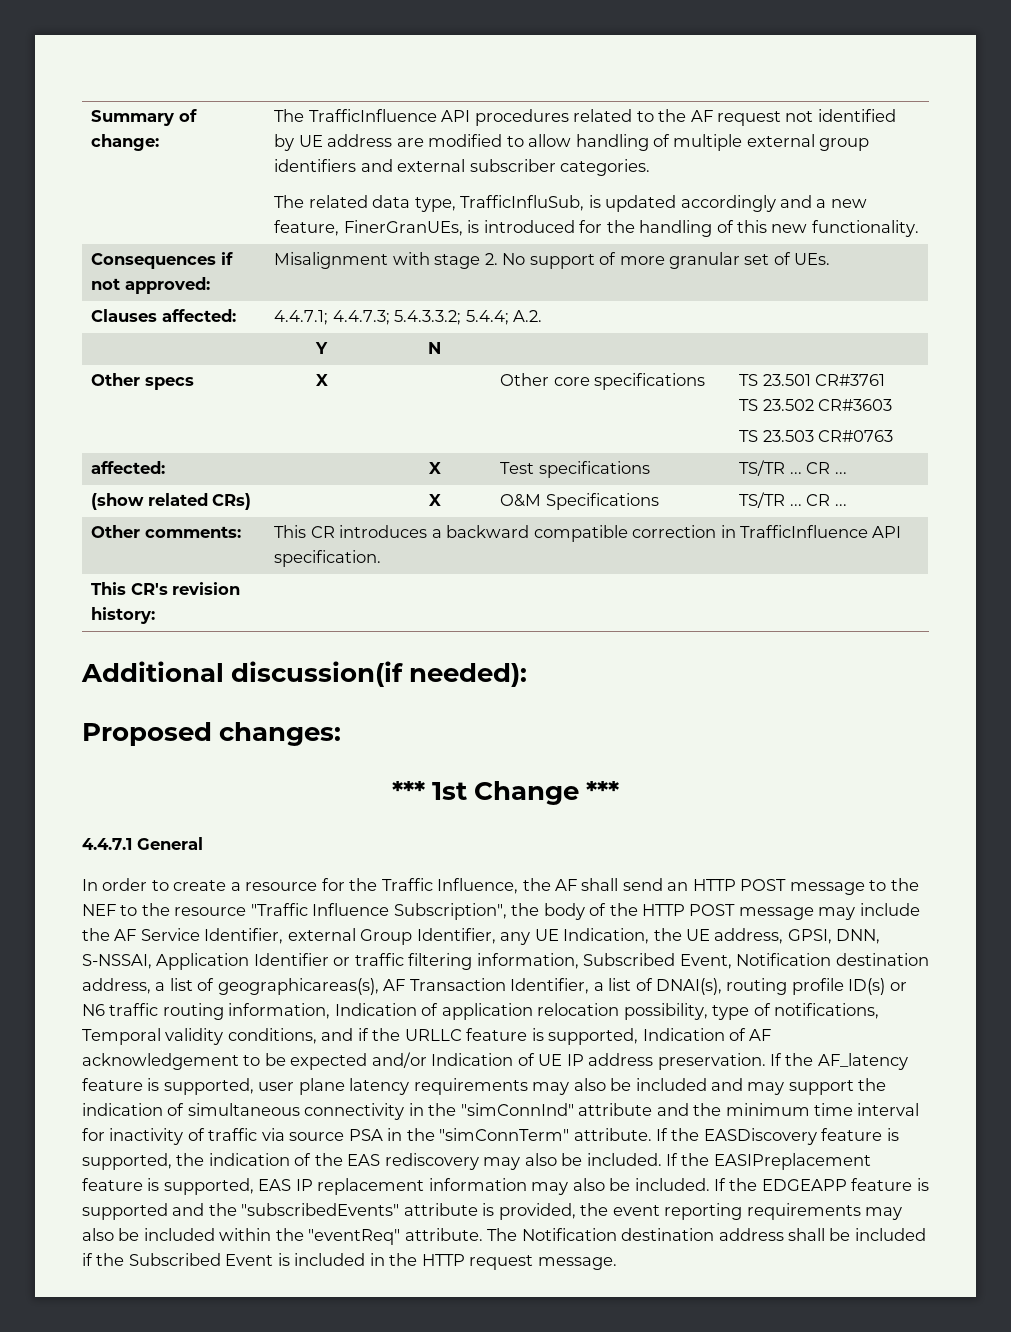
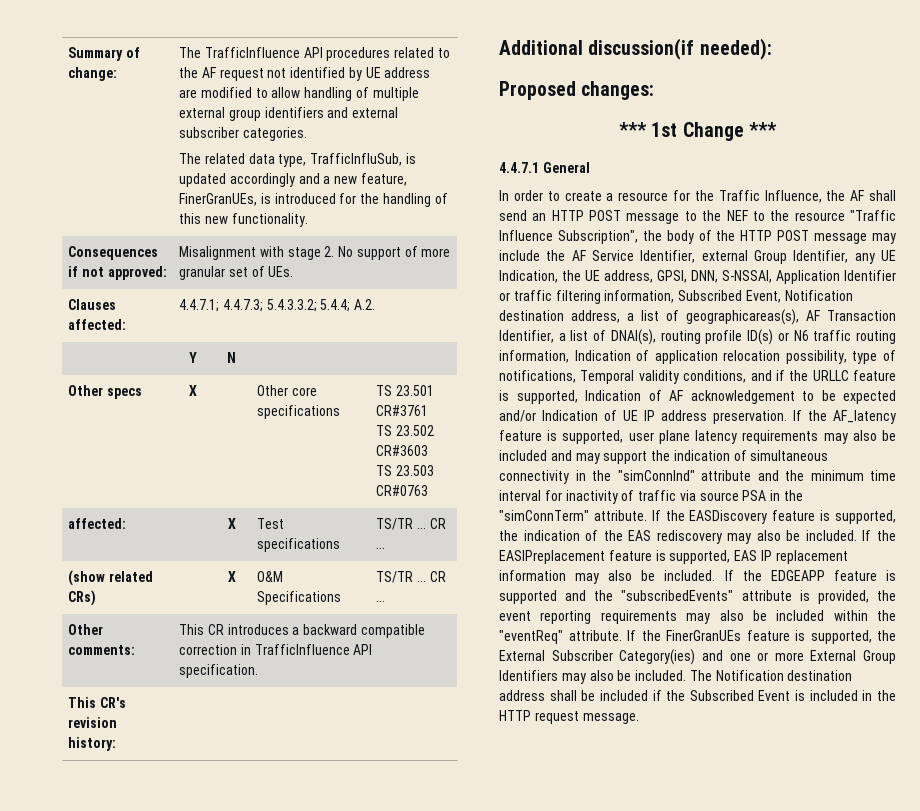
(483, 1234) none -> [627,630,896,644] [499,649,896,665] [499,670,687,684] If the FinerGranUEs feature is supported, the External Subscriber Category(ies) and one or more External Group Identifiers may also be included.

